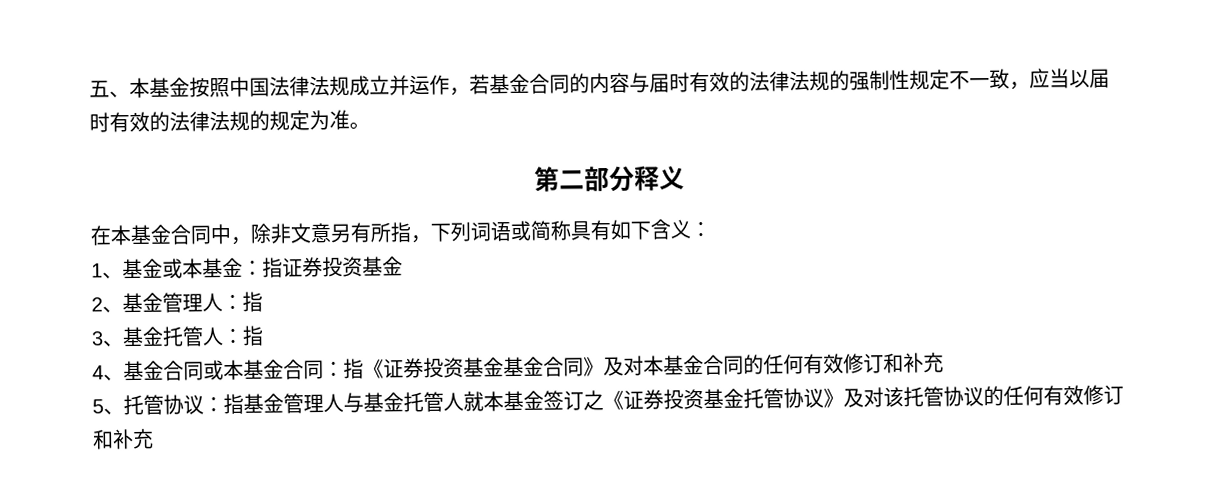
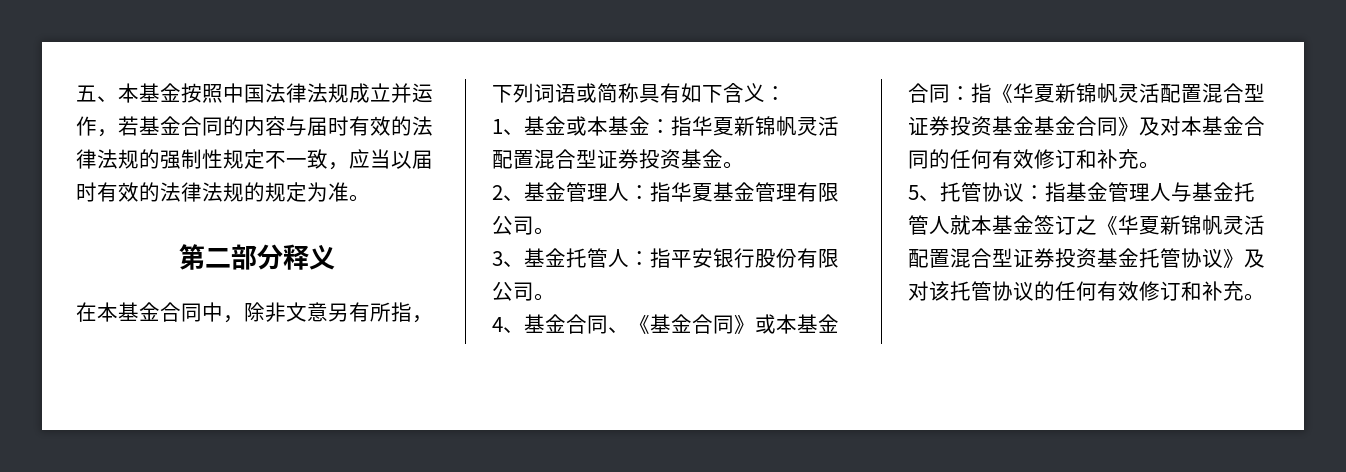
[282,256,403,278] 证券投资基金 -> [692,116,839,136] [492,149,744,169] 华夏新锦帆灵活配置混合型证券投资基金。
(263, 301) none -> [671,182,839,202] [492,215,555,235] 华夏基金管理有限公司。
(264, 335) none -> [671,248,839,268] [492,281,555,301] 平安银行股份有限公司。
(204, 371) none -> [608,314,755,334] 、《基金合同》
(384, 369) none -> [1013,83,1265,103] 华夏新锦帆灵活配置混合型
(944, 362) none -> [1139,161,1160,169] 。
(624, 400) none -> [1118,215,1265,235] [908,248,1013,268] 华夏新锦帆灵活配置混合型
(154, 439) none -> [1244,293,1265,301] 。

